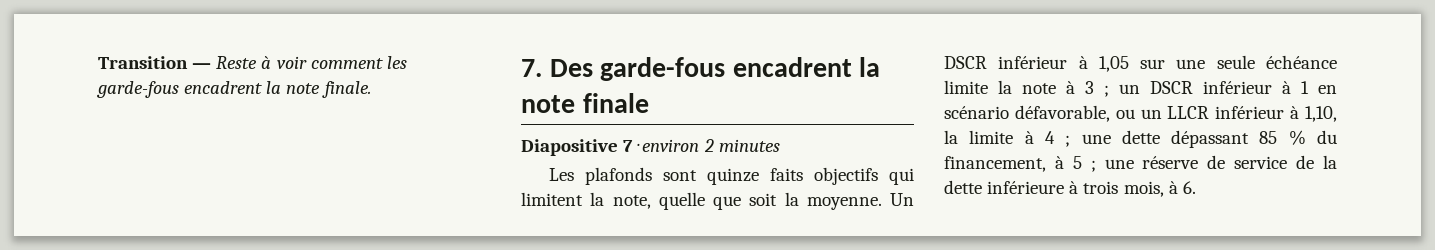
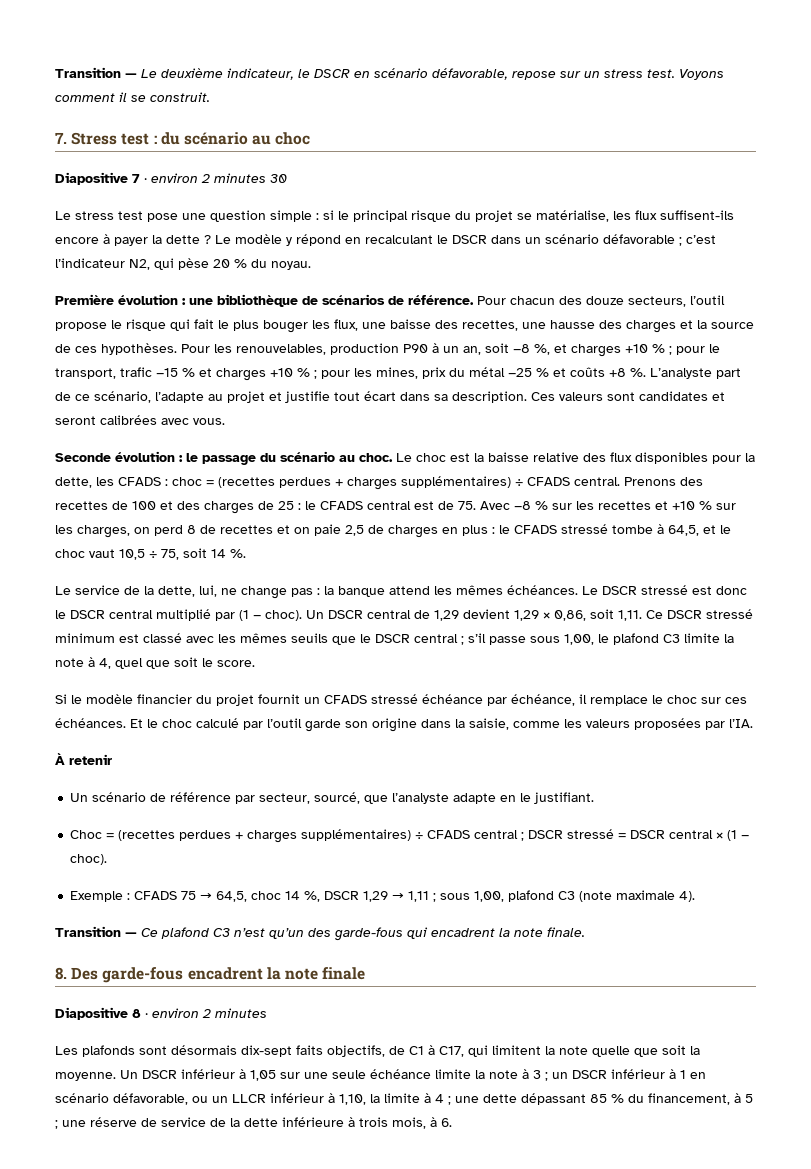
[98,56,407,69] [97,81,179,98] Transition — Reste à voir comment les garde-fous -> [55,67,724,80] [55,92,210,102] [55,132,311,145] [55,172,287,185] [55,210,734,222] [55,234,716,246] [55,258,311,270] [55,294,725,307] [55,319,754,333] [55,343,720,357] [55,367,741,381] [55,391,725,403] [55,415,225,425] [55,451,755,465] [55,476,703,490] [55,501,736,514] [55,524,731,538] [55,548,246,560] [55,585,747,599] [55,609,753,621] [55,633,734,645] [55,657,255,669] [55,694,747,706] [55,718,753,732] [55,753,112,765] [70,792,595,804] [70,829,750,843] [70,854,108,865] [70,890,696,902] [55,926,428,941] Transition — Le deuxième indicateur, le DSCR en scénario défavorable, repose sur un stress test. Voyons comment il se construit. // 7. Stress test : du scénario au choc // Diapositive 7 · environ 2 minutes 30 // Le stress test pose une question simple : si le principal risque du projet se matérialise, les flux suffisent-ils encore à payer la dette ? Le modèle y répond en recalculant le DSCR dans un scénario défavorable ; c’est l’indicateur N2, qui pèse 20 % du noyau. // Première évolution : une bibliothèque de scénarios de référence. Pour chacun des douze secteurs, l’outil propose le risque qui fait le plus bouger les flux, une baisse des recettes, une hausse des charges et la source de ces hypothèses. Pour les renouvelables, production P90 à un an, soit −8 %, et charges +10 % ; pour le transport, trafic −15 % et charges +10 % ; pour les mines, prix du métal −25 % et coûts +8 %. L’analyste part de ce scénario, l’adapte au projet et justifie tout écart dans sa description. Ces valeurs sont candidates et seront calibrées avec vous. // Seconde évolution : le passage du scénario au choc. Le choc est la baisse relative des flux disponibles pour la dette, les CFADS : choc = (recettes perdues + charges supplémentaires) ÷ CFADS central. Prenons des recettes de 100 et des charges de 25 : le CFADS central est de 75. Avec −8 % sur les recettes et +10 % sur les charges, on perd 8 de recettes et on paie 2,5 de charges en plus : le CFADS stressé tombe à 64,5, et le choc vaut 10,5 ÷ 75, soit 14 %. // Le service de la dette, lui, ne change pas : la banque attend les mêmes échéances. Le DSCR stressé est donc le DSCR central multiplié par (1 − choc). Un DSCR central de 1,29 devient 1,29 × 0,86, soit 1,11. Ce DSCR stressé minimum est classé avec les mêmes seuils que le DSCR central ; s’il passe sous 1,00, le plafond C3 limite la note à 4, quel que soit le score. // Si le modèle financier du projet fournit un CFADS stressé échéance par échéance, il remplace le choc sur ces échéances. Et le choc calculé par l’outil garde son origine dans la saisie, comme les valeurs proposées par l’IA. // À retenir // Un scénario de référence par secteur, sourcé, que l’analyste adapte en le justifiant. // Choc = (recettes perdues + charges supplémentaires) ÷ CFADS central ; DSCR stressé = DSCR central × (1 − choc). // Exemple : CFADS 75 → 64,5, choc 14 %, DSCR 1,29 → 1,11 ; sous 1,00, plafond C3 (note maximale 4). // Transition — Ce plafond C3 n’est qu’un des garde-fous qui
[521,59,542,77] 7. -> [55,967,67,980] 8.
[623,140,634,152] 7 -> [132,1009,141,1018] 8
[706,167,878,185] quinze faits objectifs -> [171,1045,464,1057] désormais dix-sept faits objectifs, de C1 à C17,
[612,195,651,209] note, -> [559,1046,588,1055] note

